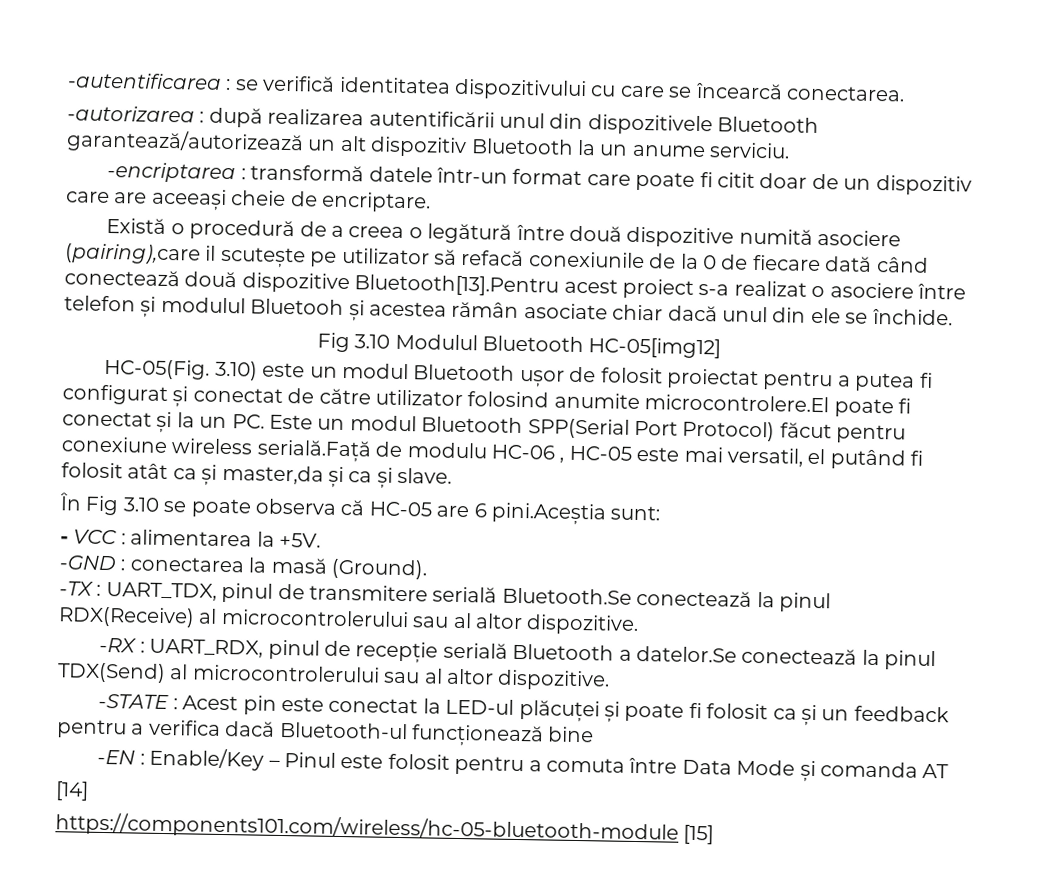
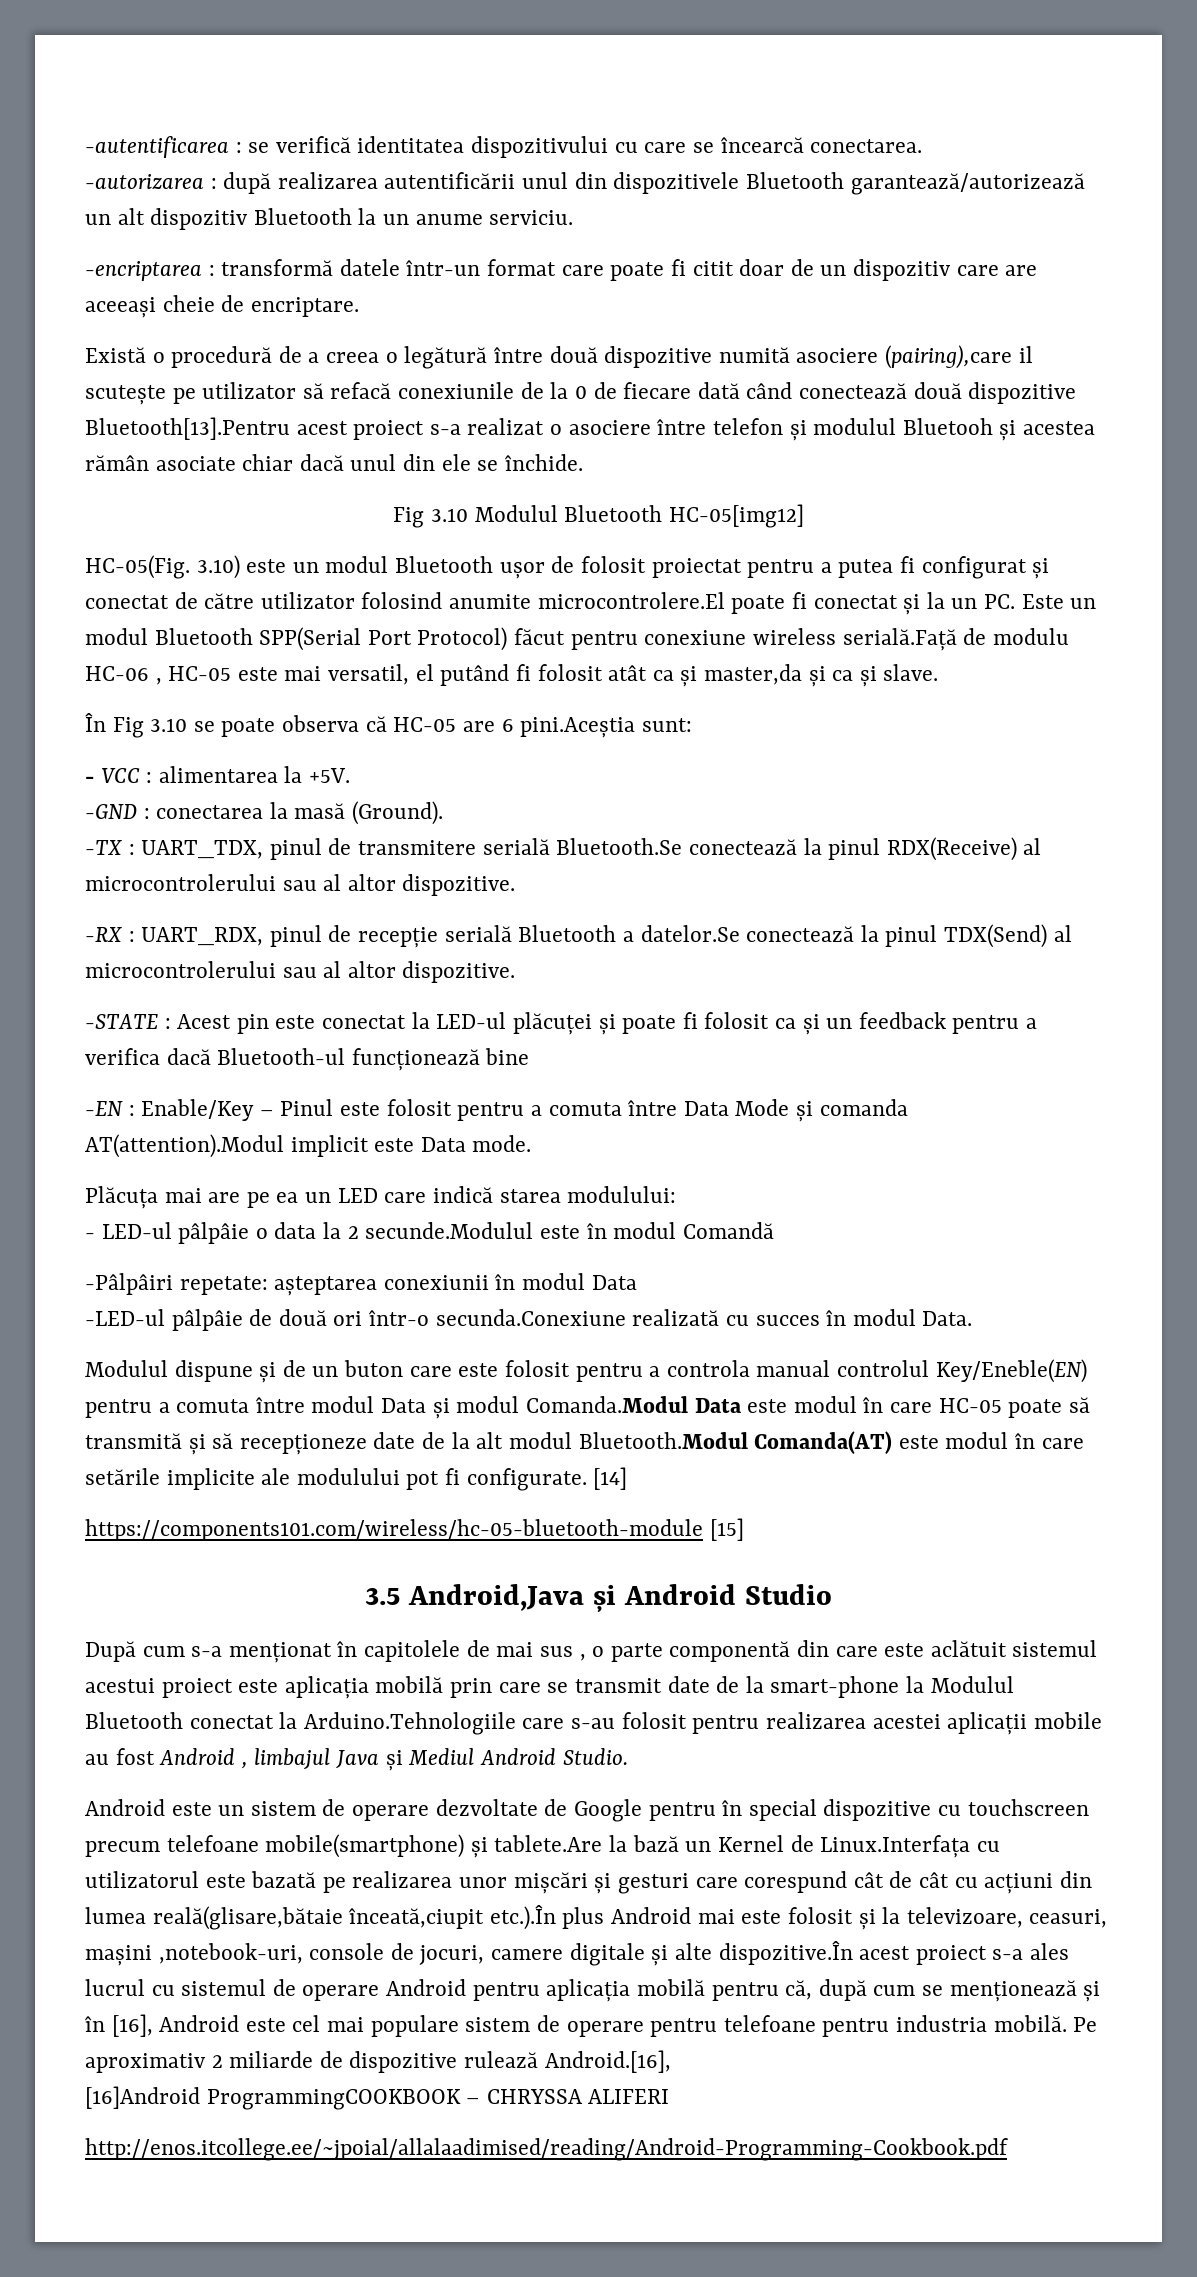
[922,763,950,779] [55,781,89,801] [55,812,715,845] AT // [14] // https://components101.com/wireless/hc-05-bluetooth-module [15] -> [85,1134,532,1158] [85,1186,677,1209] [85,1222,774,1244] [85,1273,637,1296] [85,1309,973,1331] [85,1359,1087,1383] [85,1396,1090,1419] [85,1431,1084,1455] [85,1467,628,1491] [85,1518,744,1541] [365,1584,832,1613] [85,1640,1098,1663] [85,1676,1014,1699] [85,1712,1102,1735] [85,1748,628,1771] [85,1799,1089,1822] [85,1834,1000,1858] [85,1871,1092,1894] [85,1905,1108,1930] [85,1941,1069,1966] [85,1979,1101,2002] [85,2014,1098,2037] [85,2050,671,2073] [85,2086,670,2110] [85,2138,1008,2161] AT(attention).Modul implicit este Data mode. // Plăcuța mai are pe ea un LED care indică starea modulului: // - LED-ul pâlpâie o data la 2 secunde.Modulul este în modul Comandă // -Pâlpâiri repetate: așteptarea conexiunii în modul Data // -LED-ul pâlpâie de două ori într-o secunda.Conexiune realizată cu succes în modul Data. // Modulul dispune și de un buton care este folosit pentru a controla manual controlul Key/Eneble(EN) pentru a comuta între modul Data și modul Comanda.Modul Data este modul în care HC-05 poate să transmită și să recepționeze date de la alt modul Bluetooth.Modul Comanda(AT) este modul în care setările implicite ale modulului pot fi configurate. [14] // https://components101.com/wireless/hc-05-bluetooth-module [15] // 3.5 Android,Java și Android Studio // După cum s-a menționat în capitolele de mai sus , o parte componentă din care este aclătuit sistemul acestui proiect este aplicația mobilă prin care se transmit date de la smart-phone la Modulul Bluetooth conectat la Arduino.Tehnologiile care s-au folosit pentru realizarea acestei aplicații mobile au fost Android , limbajul Java și Mediul Android Studio. // Android este un sistem de operare dezvoltate de Google pentru în special dispozitive cu touchscreen precum telefoane mobile(smartphone) și tablete.Are la bază un Kernel de Linux.Interfața cu utilizatorul este bazată pe realizarea unor mișcări și gesturi care corespund cât de cât cu acțiuni din lumea reală(glisare,bătaie înceată,ciupit etc.).În plus Android mai este folosit și la televizoare, ceasuri, mașini ,notebook-uri, console de jocuri, camere digitale și alte dispozitive.În acest proiect s-a ales lucrul cu sistemul de operare Android pentru aplicația mobilă pentru că, după cum se menționează și în [16], Android este cel mai populare sistem de operare pentru telefoane pentru industria mobilă. Pe aproximativ 2 miliarde de dispozitive rulează Android.[16], // [16]Android ProgrammingCOOKBOOK – CHRYSSA ALIFERI // http://enos.itcollege.ee/~jpoial/allalaadimised/reading/Android-Programming-Cookbook.pdf

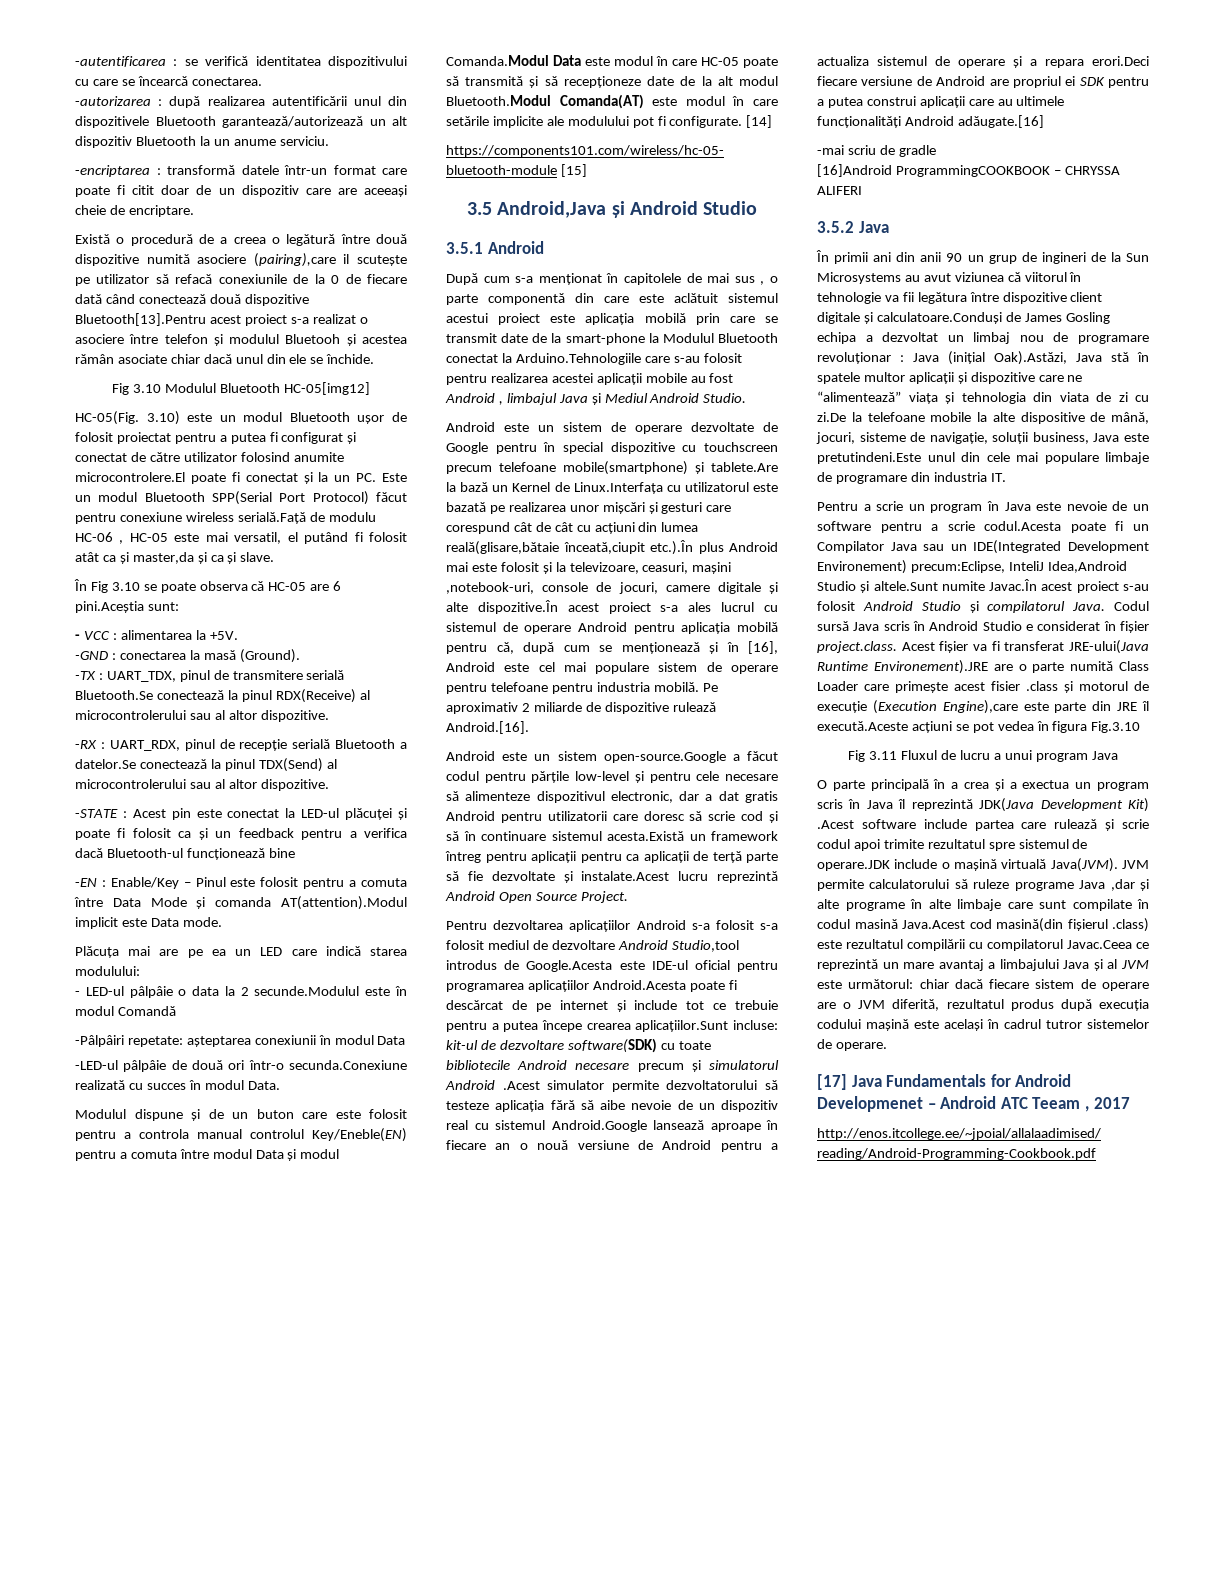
(832, 1594) none -> [446,241,544,254] // 3.5.1 Android
[544,2050,671,2073] Android.[16], -> [446,721,529,734] [446,751,778,763] [446,771,778,783] [446,791,778,803] [446,811,778,823] [446,831,778,841] [445,851,778,863] [446,871,778,883] [445,891,628,903] [446,920,778,932] [446,940,739,952] [446,960,778,972] [446,980,737,992] [446,1000,778,1012] [446,1020,778,1032] [446,1038,711,1053] [446,1060,779,1072] [445,1080,778,1092] [446,1100,778,1112] [446,1120,778,1132] [446,1140,778,1152] [817,56,1149,68] [817,76,1149,88] [817,96,1065,108] [817,115,1044,128] [817,145,936,157] Android.[16]. // Android este un sistem open-source.Google a făcut codul pentru părțile low-level și pentru cele necesare să alimenteze dispozitivul electronic, dar a dat gratis Android pentru utilizatorii care doresc să scrie cod și să în continuare sistemul acesta.Există un framework întreg pentru aplicații pentru ca aplicații de terță parte să fie dezvoltate și instalate.Acest lucru reprezintă Android Open Source Project. // Pentru dezvoltarea aplicațiilor Android s-a folosit s-a folosit mediul de dezvoltare Android Studio,tool introdus de Google.Acesta este IDE-ul oficial pentru programarea aplicațiilor Android.Acesta poate fi descărcat de pe internet și include tot ce trebuie pentru a putea începe crearea aplicațiilor.Sunt incluse: kit-ul de dezvoltare software(SDK) cu toate bibliotecile Android necesare precum și simulatorul Android .Acest simulator permite dezvoltatorului să testeze aplicația fără să aibe nevoie de un dispozitiv real cu sistemul Android.Google lansează aproape în fiecare an o nouă versiune de Android pentru a actualiza sistemul de operare și a repara erori.Deci fiecare versiune de Android are propriul ei SDK pentru a putea construi aplicații care au ultimele funcționalități Android adăugate.[16] // -mai scriu de gradle
(670, 2096) none -> [817,221,889,233] [816,250,1149,264] [817,272,1082,284] [817,292,1103,304] [817,312,1110,324] [817,332,1149,344] [817,351,1149,365] [817,372,1083,384] [817,391,1149,404] [817,412,1149,424] [816,432,1149,444] [817,452,1149,464] [817,472,1006,484] [817,501,1149,513] [817,521,1149,533] [817,540,1149,554] [817,560,1127,574] [817,579,1149,593] [817,601,1149,613] [817,621,1149,633] [817,640,1149,654] [817,660,1149,674] [817,681,1149,693] [817,700,1149,714] [817,721,1141,733] [848,750,1118,762] [817,779,1149,791] [817,798,1149,812] [817,819,1149,831] [817,839,1088,851] [817,858,1149,872] [817,879,1149,891] [817,899,1149,911] [817,918,1149,932] [817,939,1149,951] [817,959,1149,971] [817,979,1149,991] [817,999,1149,1011] [817,1019,1149,1031] [817,1039,887,1051] [817,1074,1072,1090] [817,1096,1130,1112] // 3.5.2 Java // În primii ani din anii 90 un grup de ingineri de la Sun Microsystems au avut viziunea că viitorul în tehnologie va fii legătura între dispozitive client digitale și calculatoare.Conduși de James Gosling echipa a dezvoltat un limbaj nou de programare revoluționar : Java (inițial Oak).Astăzi, Java stă în spatele multor aplicații și dispozitive care ne “alimentează” viața și tehnologia din viata de zi cu zi.De la telefoane mobile la alte dispositive de mână, jocuri, sisteme de navigație, soluții business, Java este pretutindeni.Este unul din cele mai populare limbaje de programare din industria IT. // Pentru a scrie un program în Java este nevoie de un software pentru a scrie codul.Acesta poate fi un Compilator Java sau un IDE(Integrated Development Environement) precum:Eclipse, InteliJ Idea,Android Studio și altele.Sunt numite Javac.În acest proiect s-au folosit Android Studio și compilatorul Java. Codul sursă Java scris în Android Studio e considerat în fișier project.class. Acest fișier va fi transferat JRE-ului(Java Runtime Environement).JRE are o parte numită Class Loader care primește acest fisier .class și motorul de execuție (Execution Engine),care este parte din JRE îl execută.Aceste acțiuni se pot vedea în figura Fig.3.10 // Fig 3.11 Fluxul de lucru a unui program Java // O parte principală în a crea și a exectua un program scris în Java îl reprezintă JDK(Java Development Kit) .Acest software include partea care rulează și scrie codul apoi trimite rezultatul spre sistemul de operare.JDK include o mașină virtuală Java(JVM). JVM permite calculatorului să ruleze programe Java ,dar și alte programe în alte limbaje care sunt compilate în codul masină Java.Acest cod masină(din fișierul .class) este rezultatul compilării cu compilatorul Javac.Ceea ce reprezintă un mare avantaj a limbajului Java și al JVM este următorul: chiar dacă fiecare sistem de operare are o JVM diferită, rezultatul produs după execuția codului mașină este același în cadrul tutror sistemelor de operare. // [17] Java Fundamentals for Android Developmenet – Android ATC Teeam , 2017

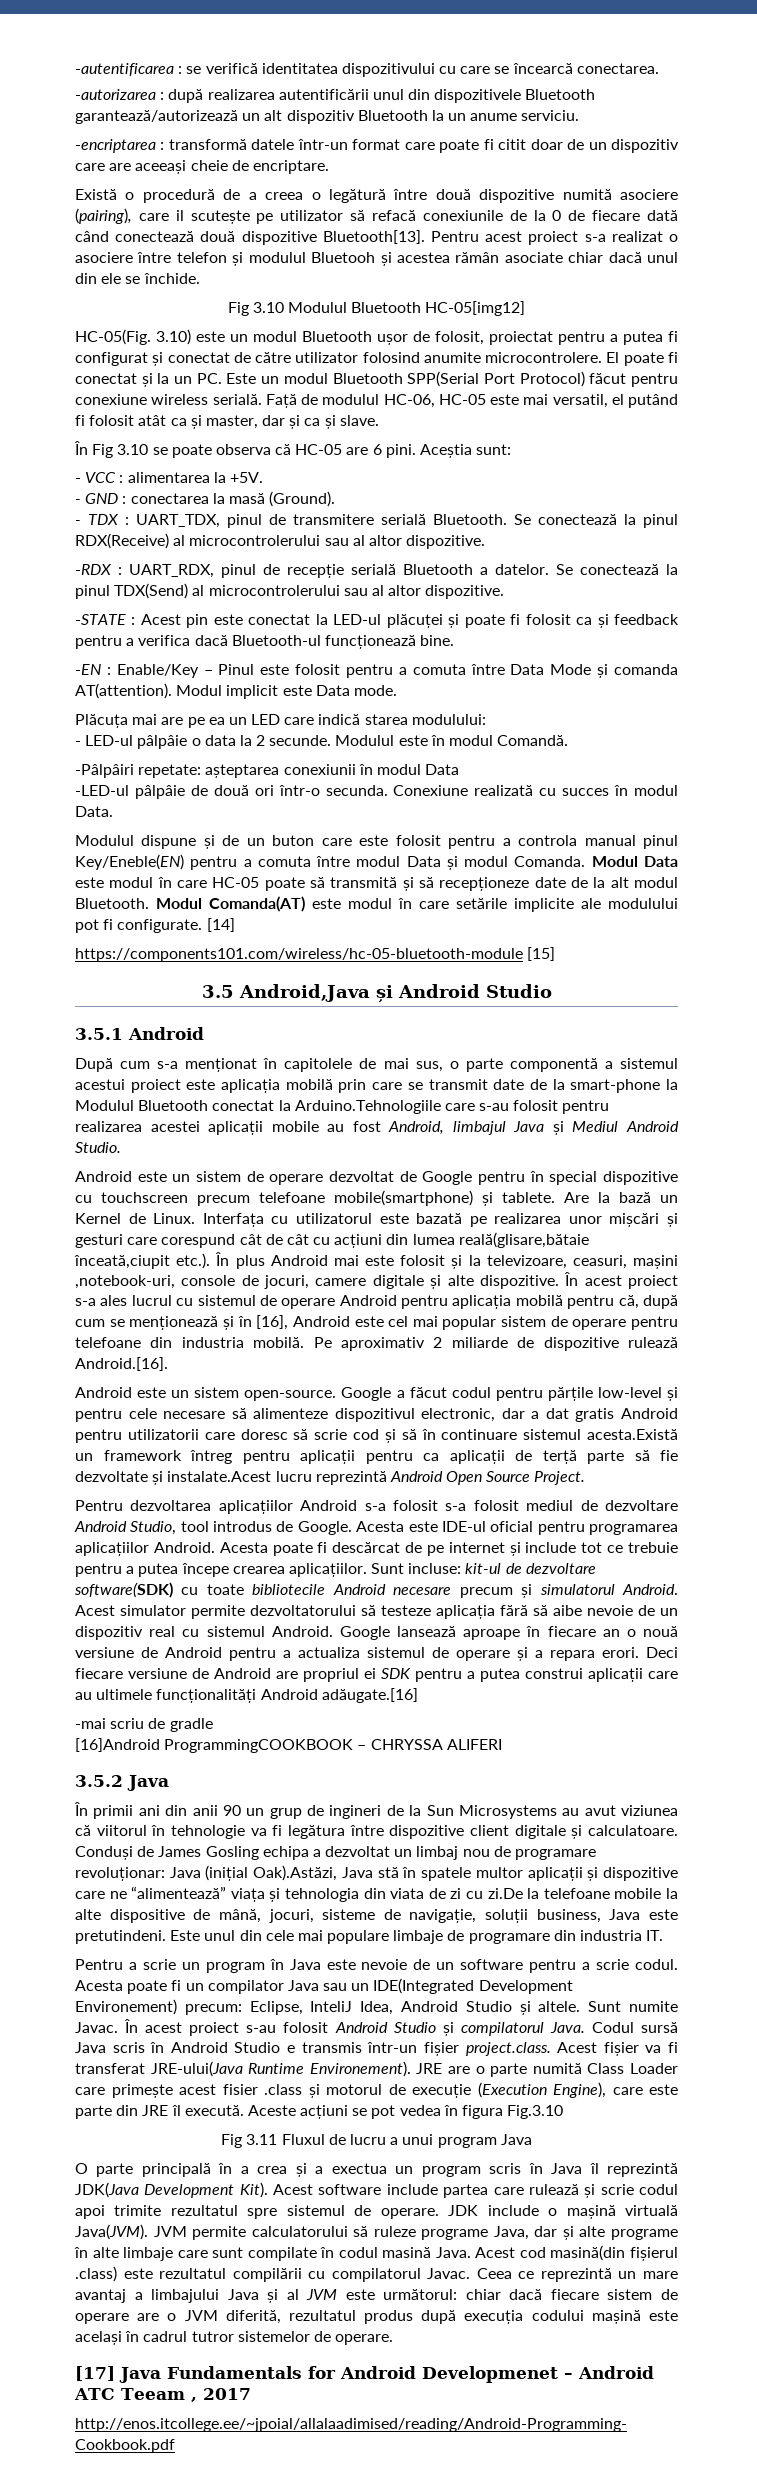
[253,253,336,267] (pairing),care -> [75,208,169,224] (pairing), care
[75,313,206,326] Bluetooth[13].Pentru -> [322,230,479,244] Bluetooth[13]. Pentru
[75,432,113,442] folosit -> [435,331,484,345] folosit,
[75,472,185,482] microcontrolere.El -> [485,352,620,363] microcontrolere. El
[237,512,376,524] [75,532,124,544] serială.Față de modulu HC-06 , -> [212,394,435,408] serială. Față de modulul HC-06,
[132,552,194,564] master,da -> [205,415,286,429] master, dar
[75,601,144,613] pini.Aceștia -> [385,444,473,458] pini. Aceștia
[75,651,108,660] -GND -> [75,493,119,504] - GND
[75,671,96,680] -TX -> [75,514,119,525] - TDX
[75,690,153,700] Bluetooth.Se -> [433,514,531,525] Bluetooth. Se
[75,740,97,749] -RX -> [75,564,112,575] -RDX
[75,759,136,769] datelor.Se -> [495,564,573,575] datelor. Se
[215,831,232,838] un -> (609, 621) none
[268,848,295,858] bine -> [420,635,455,646] bine.
[281,896,407,910] AT(attention).Modul -> [75,683,223,699] AT(attention). Modul
[254,986,360,996] secunde.Modulul -> [269,735,395,746] secunde. Modulul
[117,1006,176,1016] Comandă -> [497,735,569,746] Comandă.
[289,1060,407,1070] secunda.Conexiune -> [325,785,469,796] secunda. Conexiune
[250,1129,304,1139] controlul -> [642,835,678,849] pinul
[446,55,549,66] Comanda.Modul -> [514,856,638,867] Comanda. Modul
[446,95,551,106] Bluetooth.Modul -> [75,898,202,909] Bluetooth. Modul
[734,276,765,285] sus , -> [415,1061,443,1072] sus,
[575,293,718,303] din care este aclătuit -> [604,1061,613,1069] a
[445,393,503,405] Android , -> [388,1121,445,1135] Android,
[691,422,754,432] dezvoltate -> [329,1171,394,1182] dezvoltat
[711,462,778,472] tablete.Are -> [502,1192,589,1203] tablete. Are
[573,482,663,494] Linux.Interfața -> [153,1213,264,1227] Linux. Interfața
[650,540,693,555] etc.).În -> [176,1252,230,1269] etc.). În
[477,600,558,614] dispozitive.În -> [479,1272,579,1289] dispozitive. În
[595,662,650,674] populare -> [442,1316,497,1330] popular
[551,683,593,694] pentru -> [150,1337,173,1348] din
[603,751,726,763] open-source.Google -> [244,1387,392,1401] open-source. Google
[671,940,739,952] [446,960,613,972] Studio,tool introdus de Google.Acesta -> [130,1521,405,1535] Studio, tool introdus de Google. Acesta
[592,980,686,990] Android.Acesta -> [153,1542,268,1553] Android. Acesta
[635,1020,729,1032] aplicațiilor.Sunt -> [288,1563,405,1577] aplicațiilor. Sunt
[445,1080,540,1090] Android .Acest -> [622,1584,679,1595] [75,1605,115,1616] Android. Acest
[551,1120,647,1132] Android.Google -> [271,1626,390,1640] Android. Google
[1092,56,1149,66] erori.Deci -> [602,1647,678,1658] erori. Deci
[902,292,914,302] fii -> [272,1825,283,1836] fi
[876,312,1002,324] calculatoare.Conduși -> [588,1825,679,1836] [75,1846,133,1860] calculatoare. Conduși
[817,352,904,364] revoluționar : -> [75,1867,165,1881] revoluționar:
[817,452,921,464] pretutindeni.Este -> [75,1930,201,1944] pretutindeni. Este
[984,521,1062,531] codul.Acesta -> [635,1959,678,1970] [75,1980,123,1991] codul. Acesta
[817,541,884,553] Compilator -> [207,1980,284,1994] compilator
[910,561,1127,573] [817,579,1038,593] precum:Eclipse, InteliJ Idea,Android Studio și altele.Sunt numite Javac.În -> [184,2001,678,2015] [75,2019,139,2033] precum: Eclipse, InteliJ Idea, Android Studio și altele. Sunt numite Javac. În
[1037,621,1116,631] considerat în -> [301,2042,418,2053] transmis într-un
[873,660,988,674] Environement).JRE -> [309,2061,443,2077] Environement). JRE
[942,700,1018,714] Engine),care -> [553,2082,643,2098] Engine), care
[817,721,908,731] execută.Aceste -> [184,2105,296,2116] execută. Aceste
[1128,798,1149,812] [817,820,854,829] Kit) .Acest -> [239,2182,314,2198] Kit). Acest
[817,860,890,871] operare.JDK -> [380,2205,479,2219] operare. JDK
[1079,879,1135,891] Java ,dar -> [493,2226,558,2240] Java, dar
[902,920,965,929] Java.Acest -> [435,2247,516,2258] Java. Acest
[1067,940,1132,949] Javac.Ceea -> [427,2268,512,2279] Javac. Ceea

